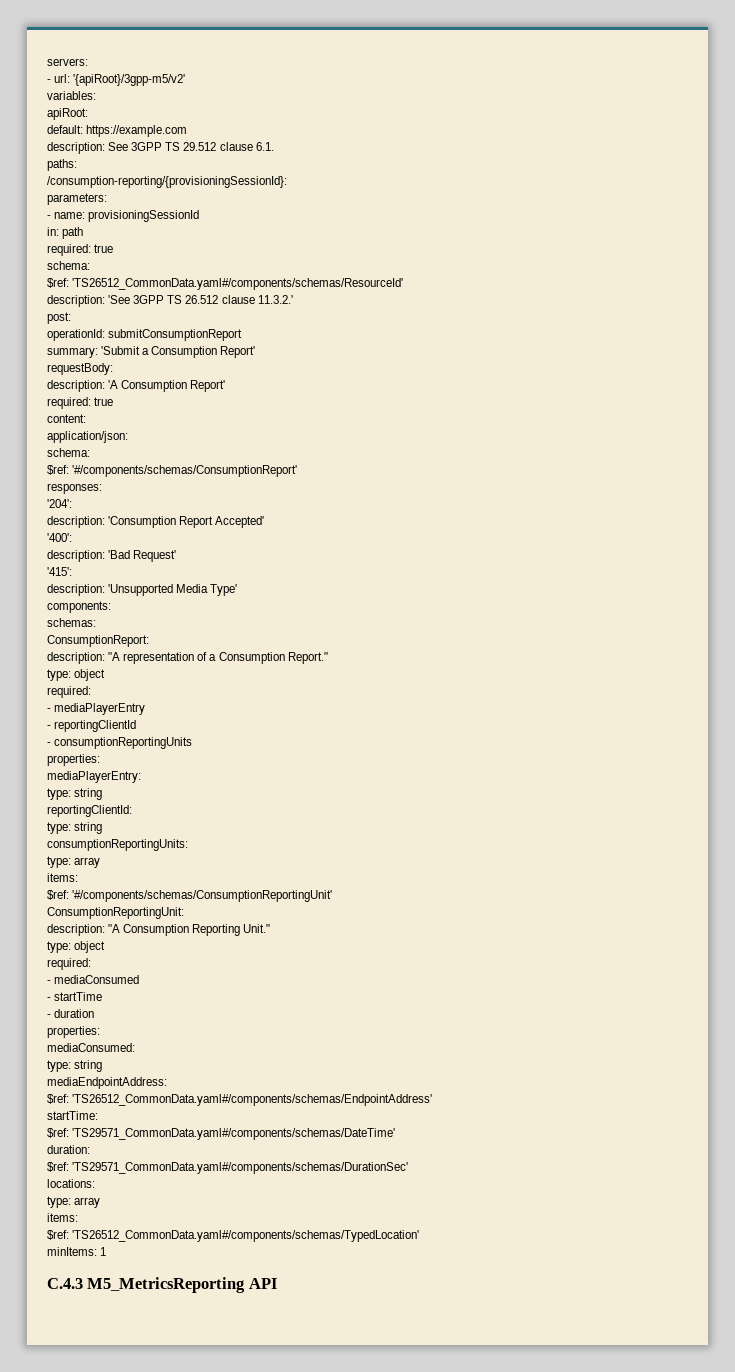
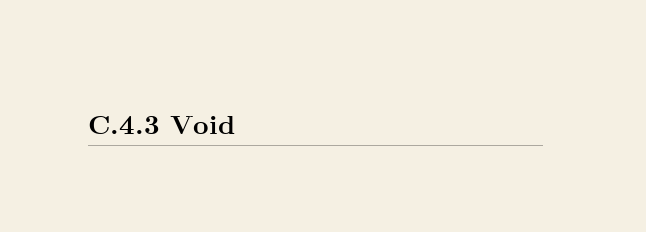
[47,58,88,66] [47,74,186,86] [47,91,96,100] [47,108,88,120] [47,125,188,137] [47,142,274,154] [47,159,77,171] [47,176,287,188] [47,193,107,205] [47,210,200,222] [47,227,84,239] [47,244,114,256] [47,261,90,270] [47,278,404,290] [47,295,293,307] [47,312,71,324] [47,329,243,341] [47,346,256,358] [47,363,113,375] [47,380,226,392] [47,397,114,409] [47,414,86,423] [47,431,128,443] [47,448,90,457] [47,465,298,477] [47,483,102,494] [47,499,72,508] [47,516,265,528] [47,533,72,542] [47,550,177,562] [47,567,72,576] [47,584,238,596] [47,601,111,613] [47,618,96,627] [47,635,149,647] [47,652,328,664] [47,669,106,681] [47,686,91,698] [47,703,146,715] [47,720,137,732] [47,737,193,749] [47,754,100,766] [47,771,141,783] [47,788,103,800] [47,805,132,817] [47,822,103,834] [47,839,188,851] [47,856,101,868] [47,873,78,882] [47,890,333,902] [47,907,184,919] [47,924,271,936] [47,941,106,953] [47,958,91,970] [47,975,140,984] [47,992,103,1001] [47,1009,95,1018] [47,1026,100,1038] [47,1043,135,1052] [47,1060,103,1072] [47,1077,167,1089] [47,1094,433,1106] [47,1111,98,1120] [47,1128,396,1140] [47,1145,90,1154] [47,1162,409,1174] [47,1179,95,1188] [47,1196,101,1208] [47,1213,78,1222] [47,1230,420,1242] [47,1247,107,1256] [47,1277,277,1293] servers: // - url: '{apiRoot}/3gpp-m5/v2' // variables: // apiRoot: // default: https://example.com // description: See 3GPP TS 29.512 clause 6.1. // paths: // /consumption-reporting/{provisioningSessionId}: // parameters: // - name: provisioningSessionId // in: path // required: true // schema: // $ref: 'TS26512_CommonData.yaml#/components/schemas/ResourceId' // description: 'See 3GPP TS 26.512 clause 11.3.2.' // post: // operationId: submitConsumptionReport // summary: 'Submit a Consumption Report' // requestBody: // description: 'A Consumption Report' // required: true // content: // application/json: // schema: // $ref: '#/components/schemas/ConsumptionReport' // responses: // '204': // description: 'Consumption Report Accepted' // '400': // description: 'Bad Request' // '415': // description: 'Unsupported Media Type' // components: // schemas: // ConsumptionReport: // description: "A representation of a Consumption Report." // type: object // required: // - mediaPlayerEntry // - reportingClientId // - consumptionReportingUnits // properties: // mediaPlayerEntry: // type: string // reportingClientId: // type: string // consumptionReportingUnits: // type: array // items: // $ref: '#/components/schemas/ConsumptionReportingUnit' // ConsumptionReportingUnit: // description: "A Consumption Reporting Unit." // type: object // required: // - mediaConsumed // - startTime // - duration // properties: // mediaConsumed: // type: string // mediaEndpointAddress: // $ref: 'TS26512_CommonData.yaml#/components/schemas/EndpointAddress' // startTime: // $ref: 'TS29571_CommonData.yaml#/components/schemas/DateTime' // duration: // $ref: 'TS29571_CommonData.yaml#/components/schemas/DurationSec' // locations: // type: array // items: // $ref: 'TS26512_CommonData.yaml#/components/schemas/TypedLocation' // minItems: 1 // C.4.3 M5_MetricsReporting API -> [88,116,235,135] C.4.3 Void

